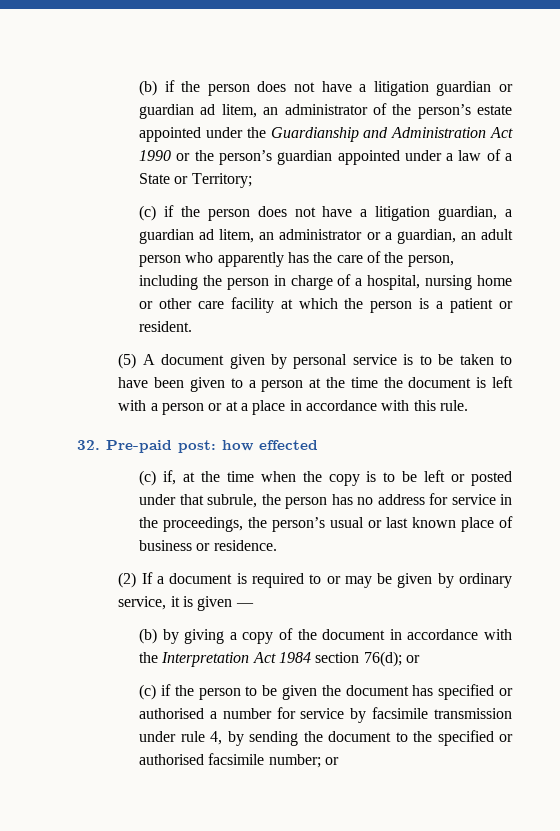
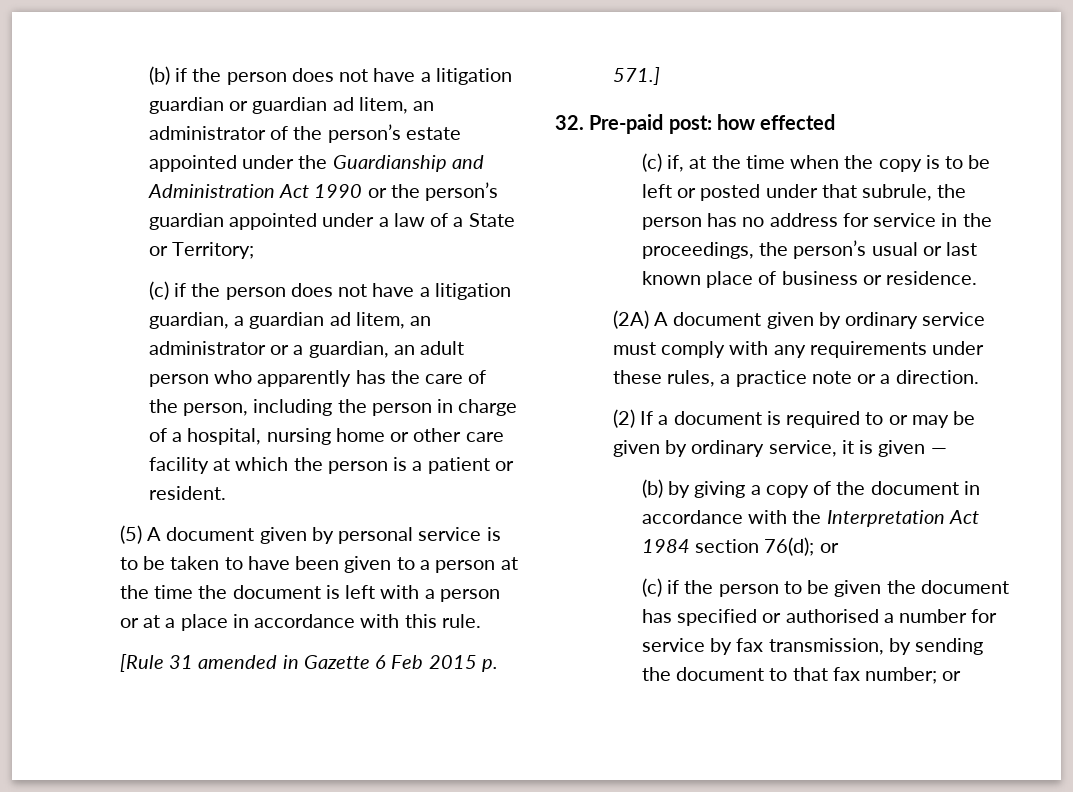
(468, 405) none -> [119,654,498,672] [612,67,660,85] // [Rule 31 amended in Gazette 6 Feb 2015 p. 571.]
(277, 545) none -> [612,310,986,329] [612,341,985,358] [612,370,979,387] // (2A) A document given by ordinary service must comply with any requirements under these rules, a practice note or a direction.
[372,707,512,719] [139,731,223,745] facsimile transmission under rule 4, -> [736,638,884,655] fax transmission,
[413,730,513,746] [139,753,265,765] the specified or authorised facsimile -> [792,667,860,681] that fax

